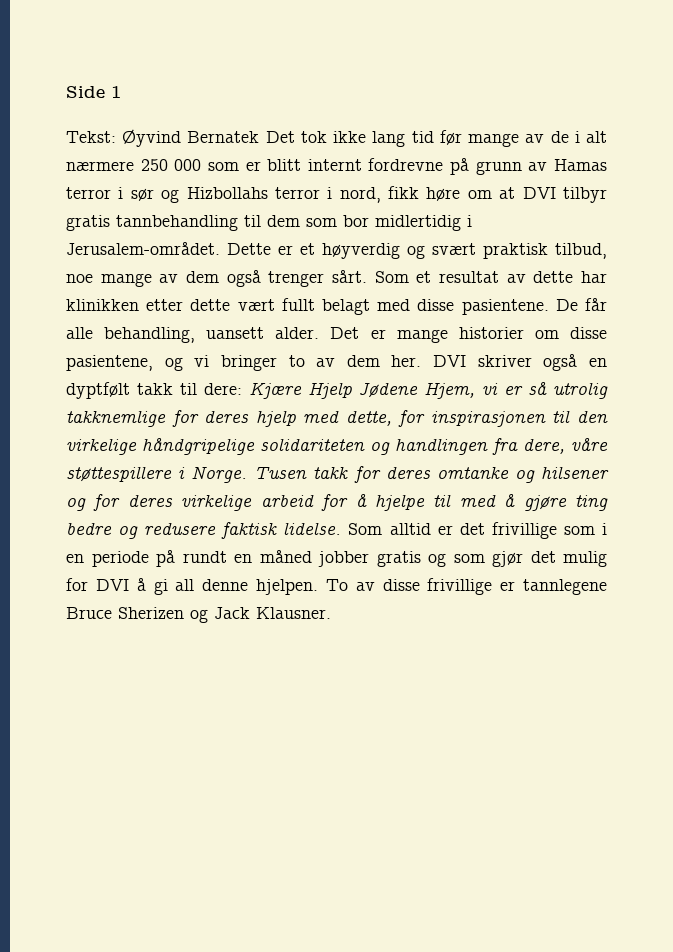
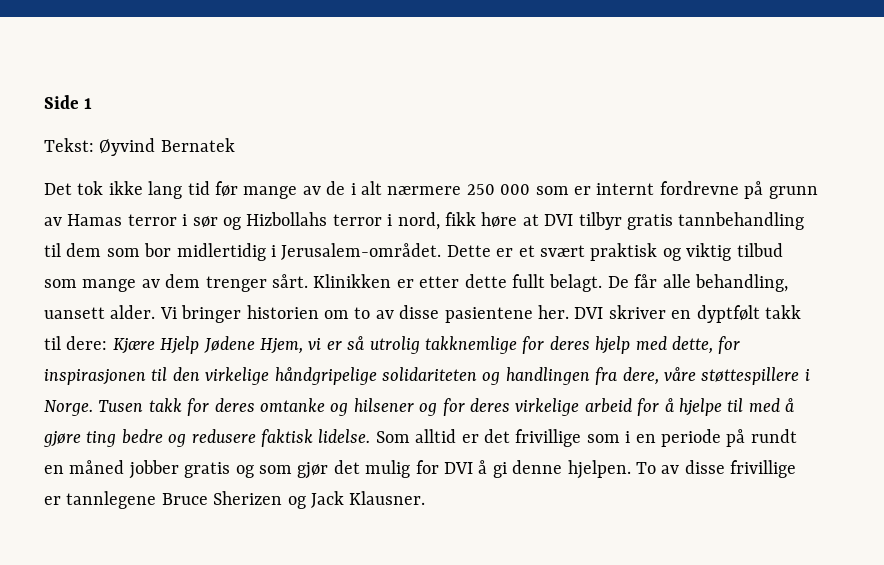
(260, 137) none -> (235, 145) //
[267,159,302,171] blitt -> (591, 190) none
[467,190,492,199] om -> (518, 220) none
[322,243,607,259] [66,274,93,283] høyverdig og svært praktisk tilbud, noe -> [539,243,783,261] [44,279,77,288] svært praktisk og viktig tilbud som
[226,270,261,287] også -> (201, 281) none
[374,271,608,283] [66,298,549,315] Som et resultat av dette har klinikken etter dette vært fullt belagt med disse pasientene. -> [313,274,603,292] Klinikken er etter dette fullt belagt.
[330,327,607,343] [66,355,380,371] Det er mange historier om disse pasientene, og vi bringer to av dem -> [159,305,533,323] Vi bringer historien om to av disse pasientene
[543,354,578,371] også -> (666, 312) none
[175,579,195,591] all -> (507, 470) none

